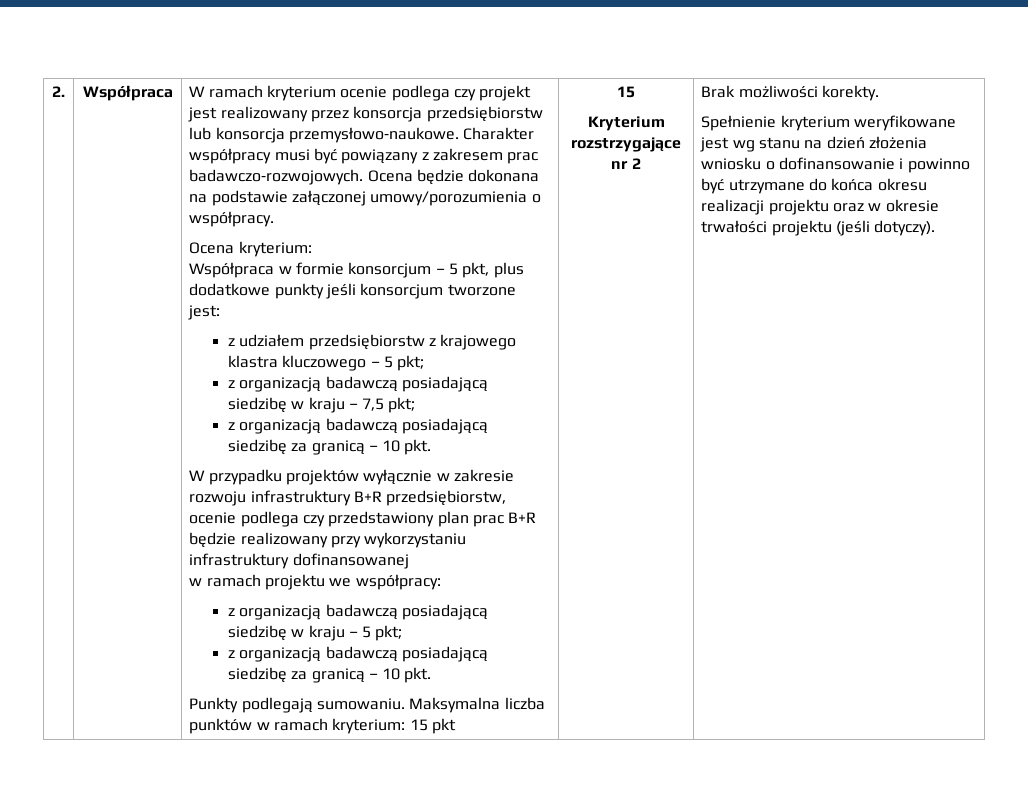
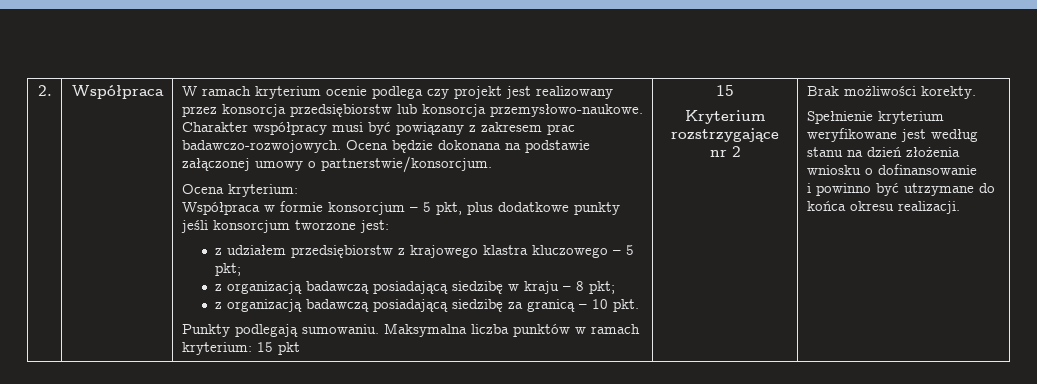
[370,191,541,206] [189,211,275,227] umowy/porozumienia o współpracy. -> [254,156,492,173] umowy o partnerstwie/konsorcjum.
[362,397,416,413] [227,418,488,434] [227,439,432,455] [189,469,514,485] [189,490,507,506] [189,511,537,527] [189,532,467,548] [189,553,409,569] [189,574,441,590] [227,604,488,620] [227,625,372,641] 7,5 pkt; // z organizacją badawczą posiadającą siedzibę za granicą – 10 pkt. // W przypadku projektów wyłącznie w zakresie rozwoju infrastruktury B+R przedsiębiorstw, ocenie podlega czy przedstawiony plan prac B+R będzie realizowany przy wykorzystaniu infrastruktury dofinansowanej // w ramach projektu we współpracy: // z organizacją badawczą posiadającą siedzibę w kraju – 5 -> [576,281,585,291] 8
[732,140,755,152] wg -> [930,129,978,142] według
(895, 163) none -> (977, 169) //
[701,199,939,215] [701,220,936,236] realizacji projektu oraz w okresie trwałości projektu (jeśli dotyczy). -> [897,201,960,214] realizacji.

